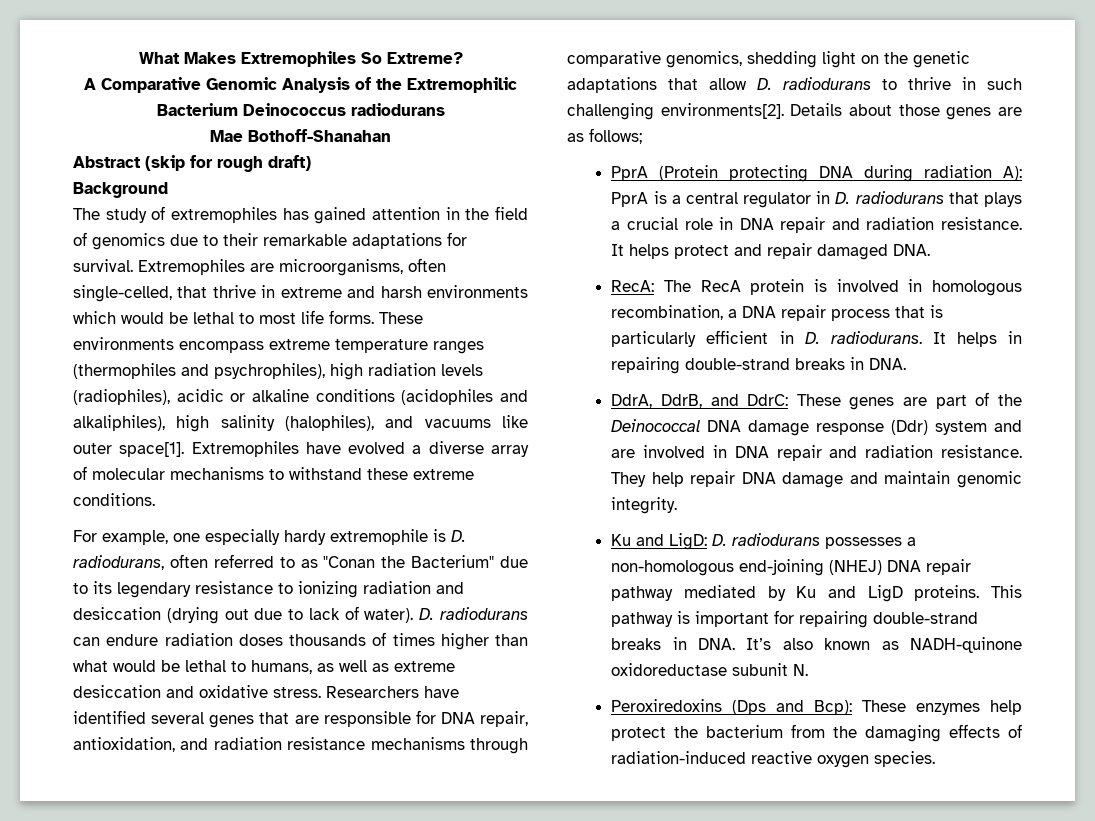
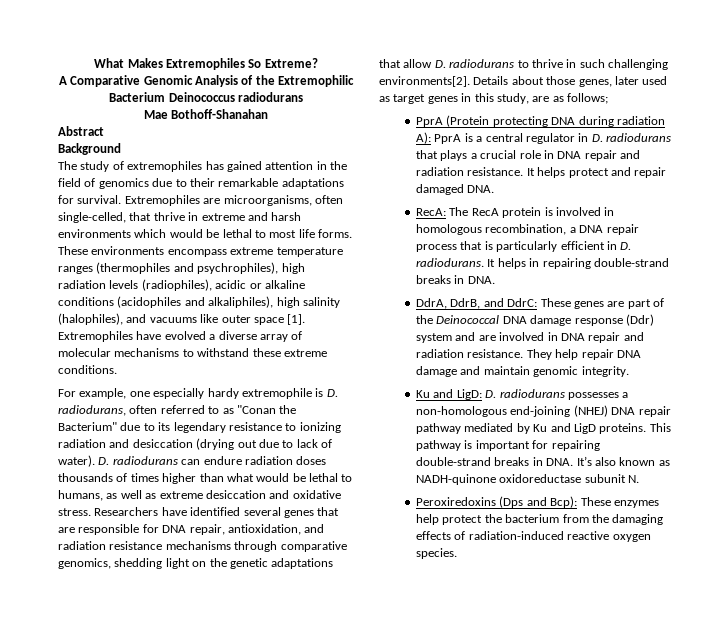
[145,155,311,172] (skip for rough draft) -> (104, 131) none
[119,442,185,457] space[1]. -> [253,314,306,325] space [1].
[946,107,992,120] genes -> [578,76,668,87] [379,93,529,104] genes, later used as target genes in this study,

